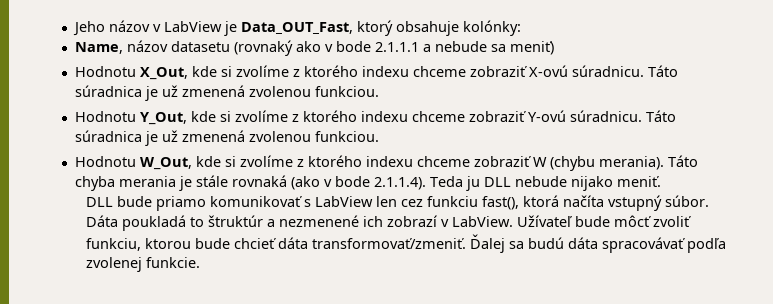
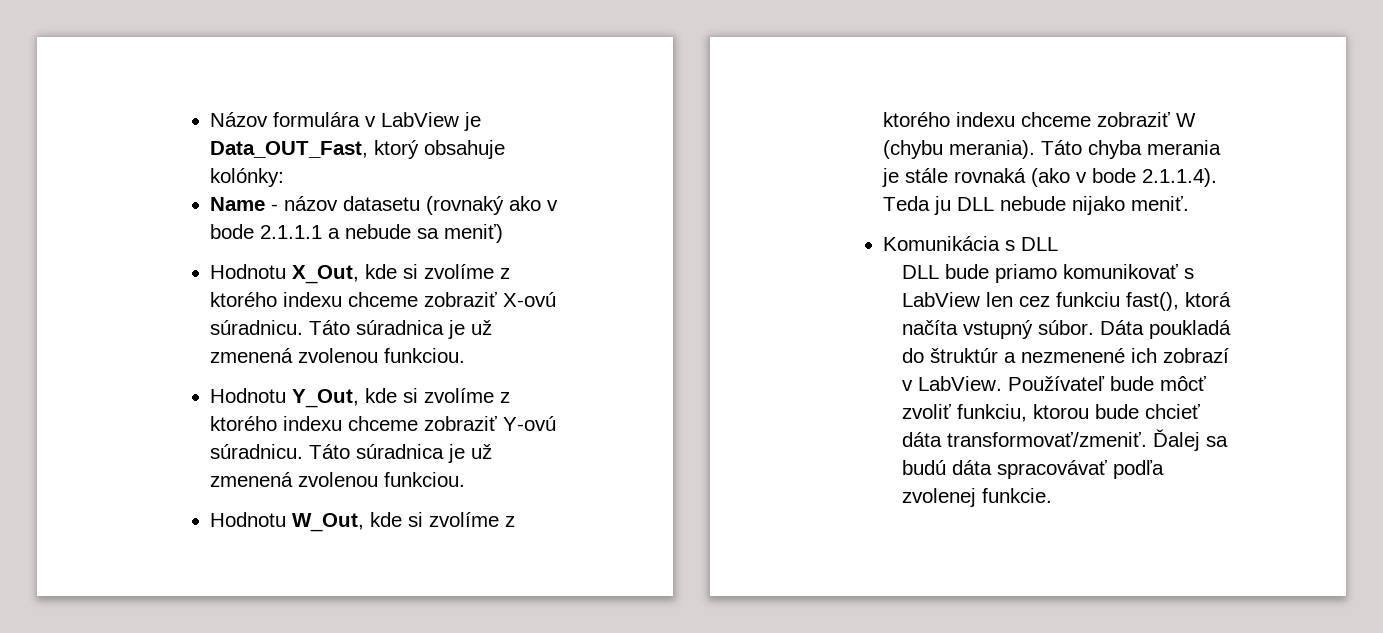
[73,20,151,36] Jeho názov -> [210,112,361,127] Názov formulára
[75,42,124,54] Name, -> [210,197,279,211] Name -
(662, 181) none -> [883,236,1059,251] // Komunikácia s DLL
[190,217,205,227] to -> [901,348,924,363] do
[517,215,573,227] Užívateľ -> [1007,376,1105,391] Používateľ

